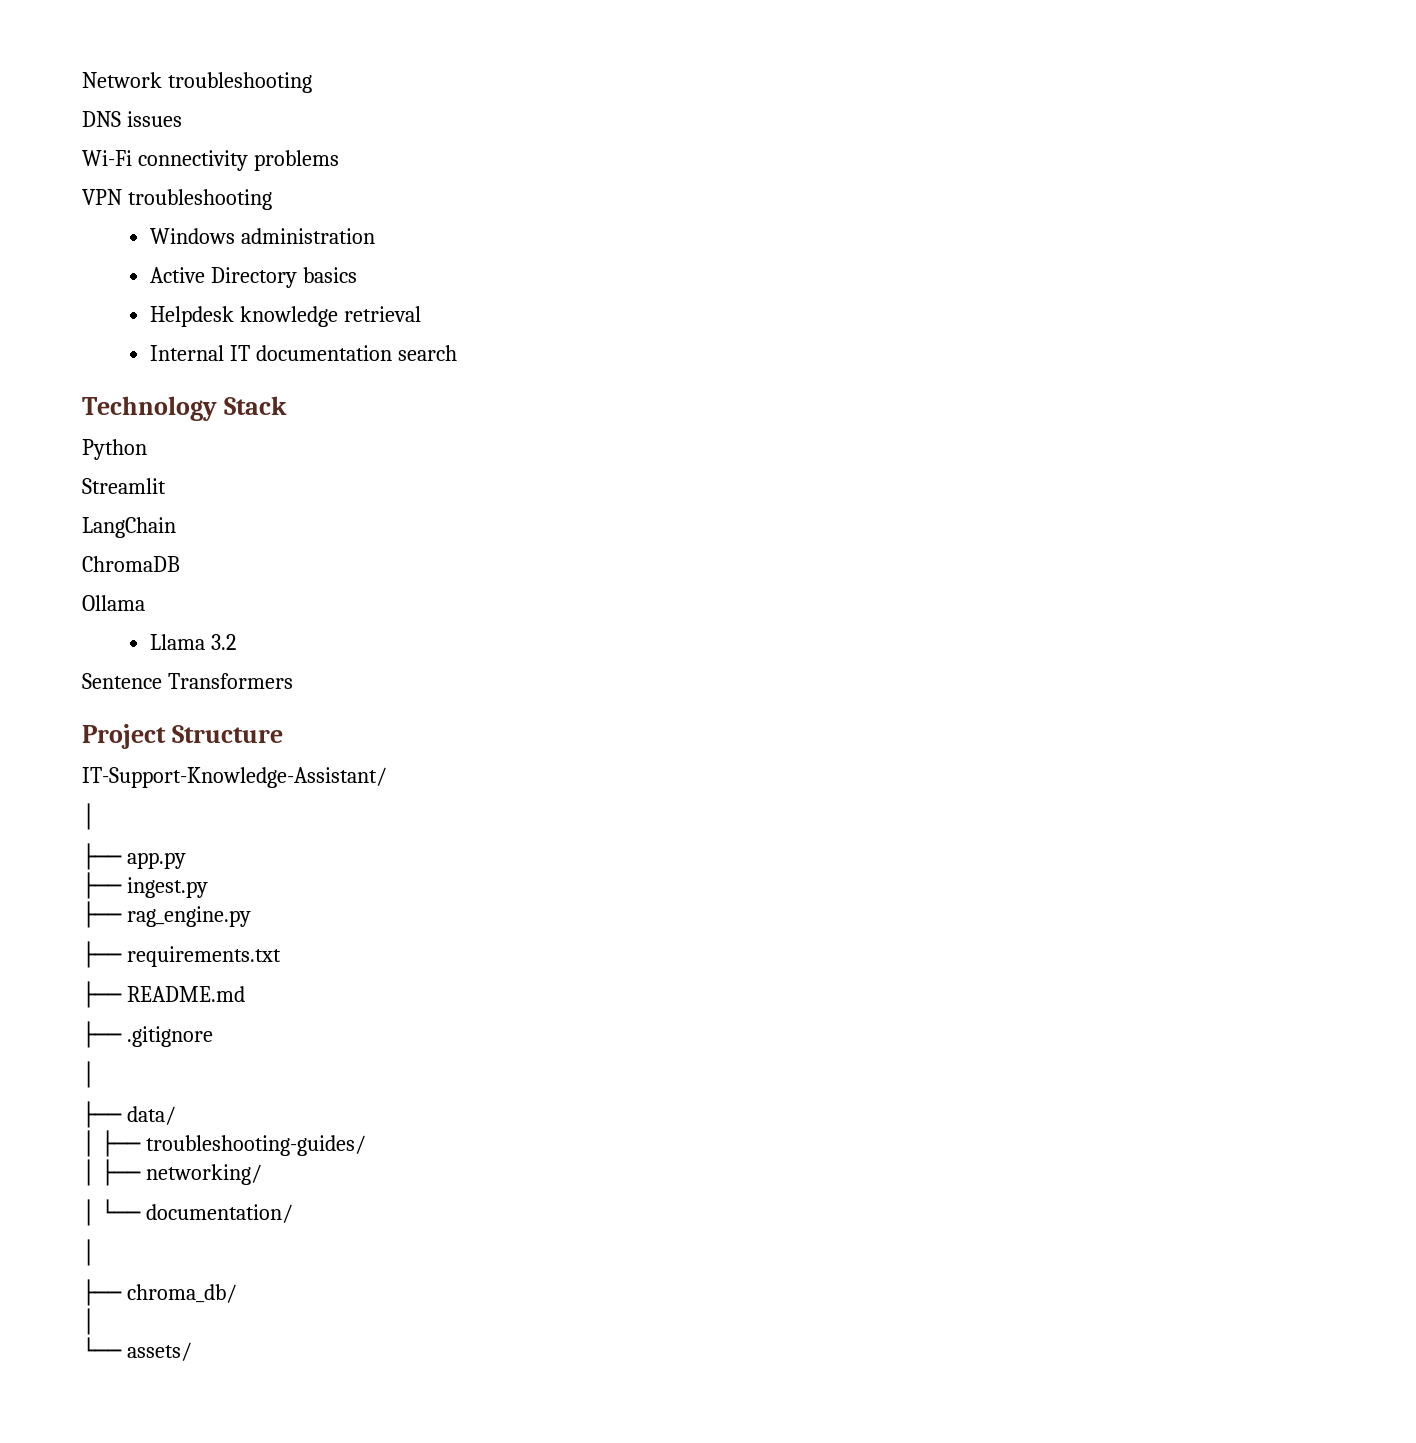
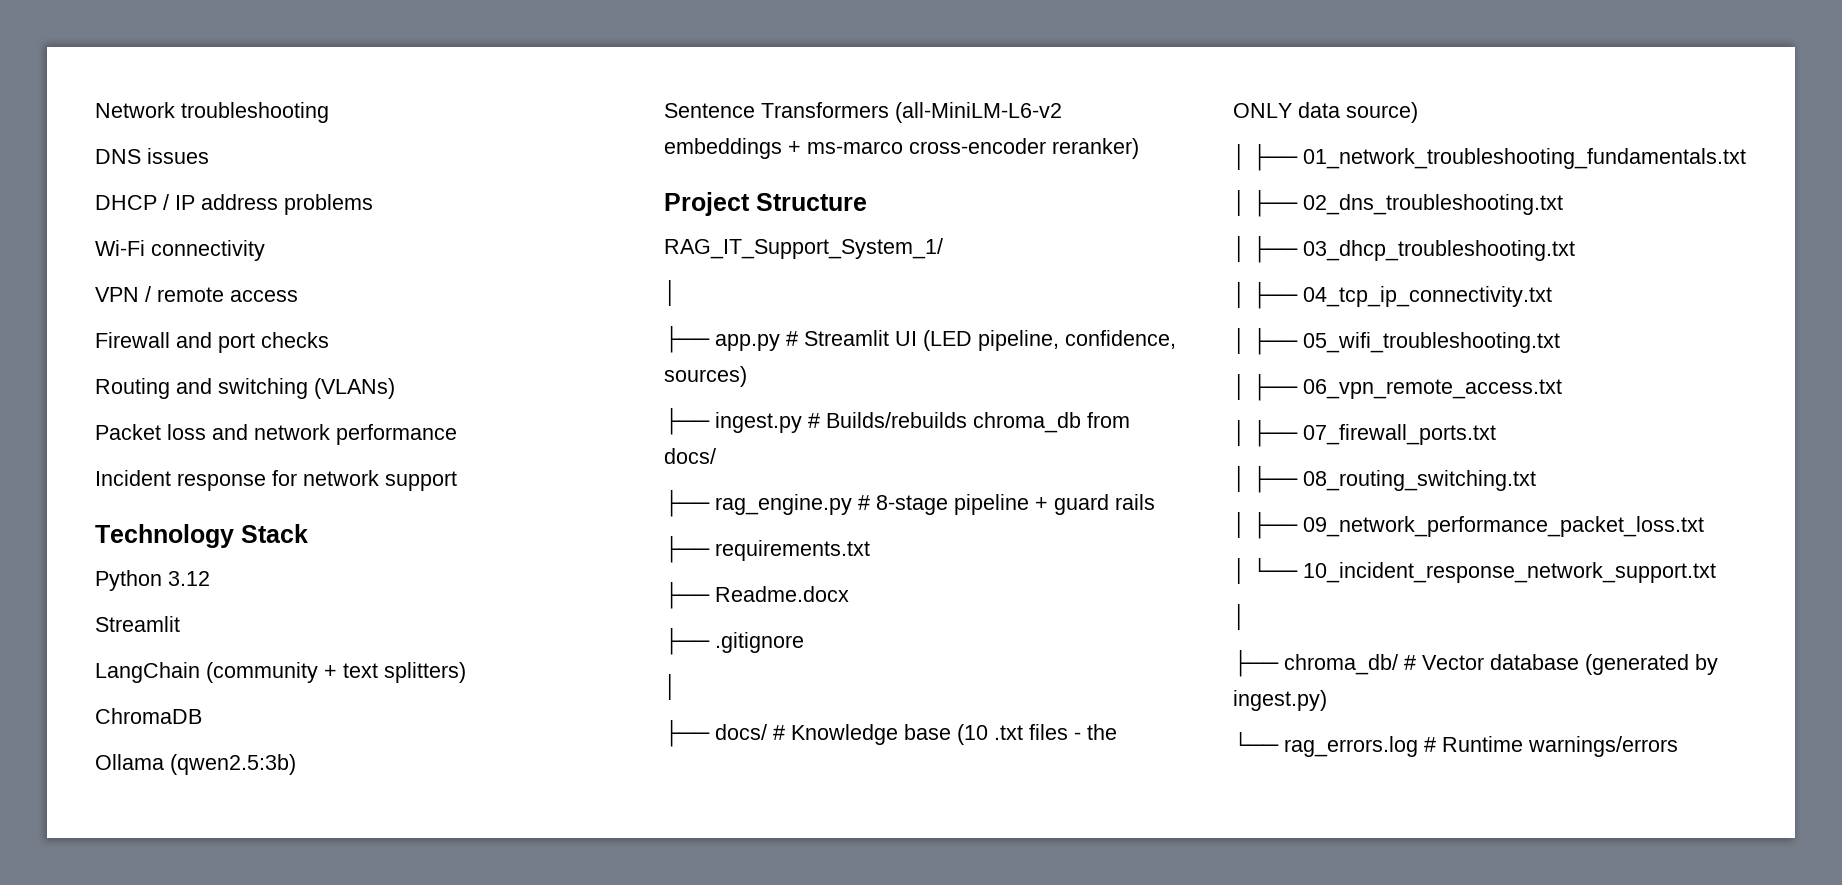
(182, 119) none -> [95,194,373,215] // DHCP / IP address problems
[253,150,339,171] problems -> (265, 250) none
[127,189,272,210] [149,228,375,244] [149,267,357,288] [149,306,421,327] [149,345,457,361] troubleshooting // Windows administration // Active Directory basics // Helpdesk knowledge retrieval // Internal IT documentation search -> [145,286,298,302] [95,332,329,353] [95,378,395,399] [95,424,457,445] [95,470,457,491] / remote access // Firewall and port checks // Routing and switching (VLANs) // Packet loss and network performance // Incident response for network support
(147, 449) none -> [168,571,210,586] 3.12
(176, 527) none -> [206,662,466,683] (community + text splitters)
[149,634,236,650] // Llama 3.2 -> [170,754,296,775] (qwen2.5:3b)
(293, 681) none -> [895,102,1062,123] [664,138,1139,159] (all-MiniLM-L6-v2 embeddings + ms-marco cross-encoder reranker)
[82,767,387,788] IT-Support-Knowledge-Assistant/ -> [664,238,943,259] RAG_IT_Support_System_1/
[82,872,208,899] [82,901,251,928] // ├── ingest.py // ├── rag_engine.py -> [786,330,1176,351] [664,366,747,387] [664,408,1130,435] [664,448,716,464] [664,490,1155,517] # Streamlit UI (LED pipeline, confidence, sources) // ├── ingest.py # Builds/rebuilds chroma_db from docs/ // ├── rag_engine.py # 8-stage pipeline + guard rails
[126,986,245,1002] README.md -> [715,586,849,602] Readme.docx
[126,1106,176,1125] [82,1130,366,1157] [82,1159,262,1186] data/ // │ ├── troubleshooting-guides/ // │ ├── networking/ -> [715,724,1117,745] [1233,102,1418,123] [1233,144,1746,171] [1233,190,1563,217] [1233,236,1575,263] [1233,282,1552,309] [1233,328,1560,355] [1233,374,1562,401] [1233,420,1496,447] [1233,466,1536,493] [1233,512,1704,539] docs/ # Knowledge base (10 .txt files - the ONLY data source) // │ ├── 01_network_troubleshooting_fundamentals.txt // │ ├── 02_dns_troubleshooting.txt // │ ├── 03_dhcp_troubleshooting.txt // │ ├── 04_tcp_ip_connectivity.txt // │ ├── 05_wifi_troubleshooting.txt // │ ├── 06_vpn_remote_access.txt // │ ├── 07_firewall_ports.txt // │ ├── 08_routing_switching.txt // │ ├── 09_network_performance_packet_loss.txt
[145,1204,293,1223] documentation/ -> [1303,562,1716,583] 10_incident_response_network_support.txt
[82,1308,95,1335] [82,1337,192,1361] // │ // └── assets/ -> [1404,654,1718,675] [1233,690,1327,711] [1233,732,1678,757] # Vector database (generated by ingest.py) // └── rag_errors.log # Runtime warnings/errors

